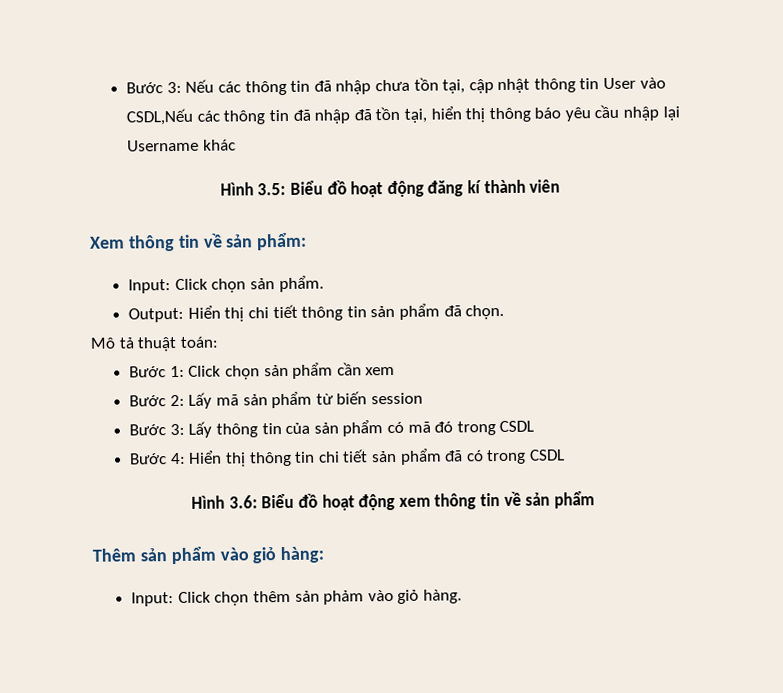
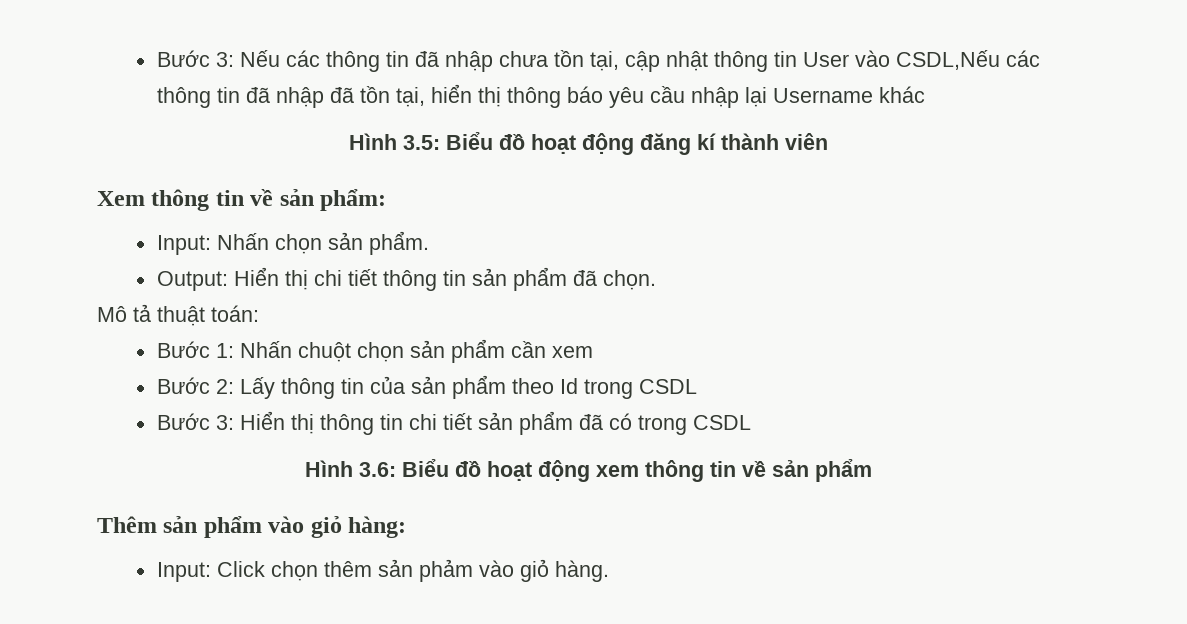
[174,278,208,291] Click -> [216,233,269,250] Nhấn
[188,365,222,377] Click -> [239,341,351,362] Nhấn chuột
[215,391,423,409] [129,421,213,438] mã sản phẩm từ biến session // Bước 3: Lấy -> (275, 388) none
[386,421,454,434] có mã đó -> [511,378,578,394] theo Id
[169,452,186,465] 4: -> [215,415,234,430] 3:

